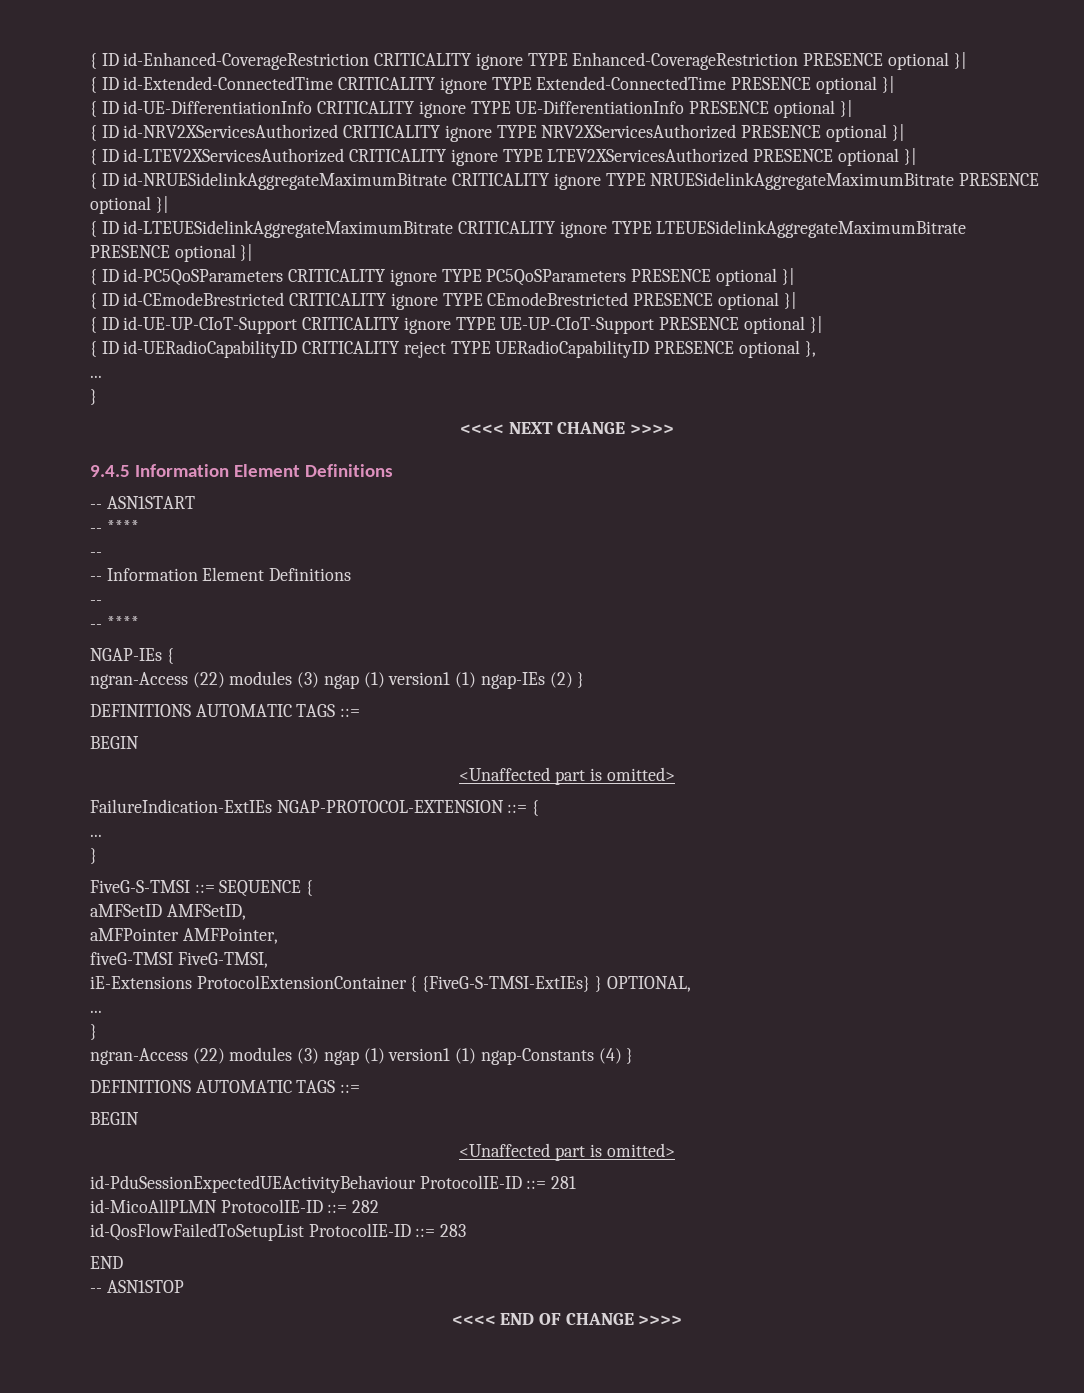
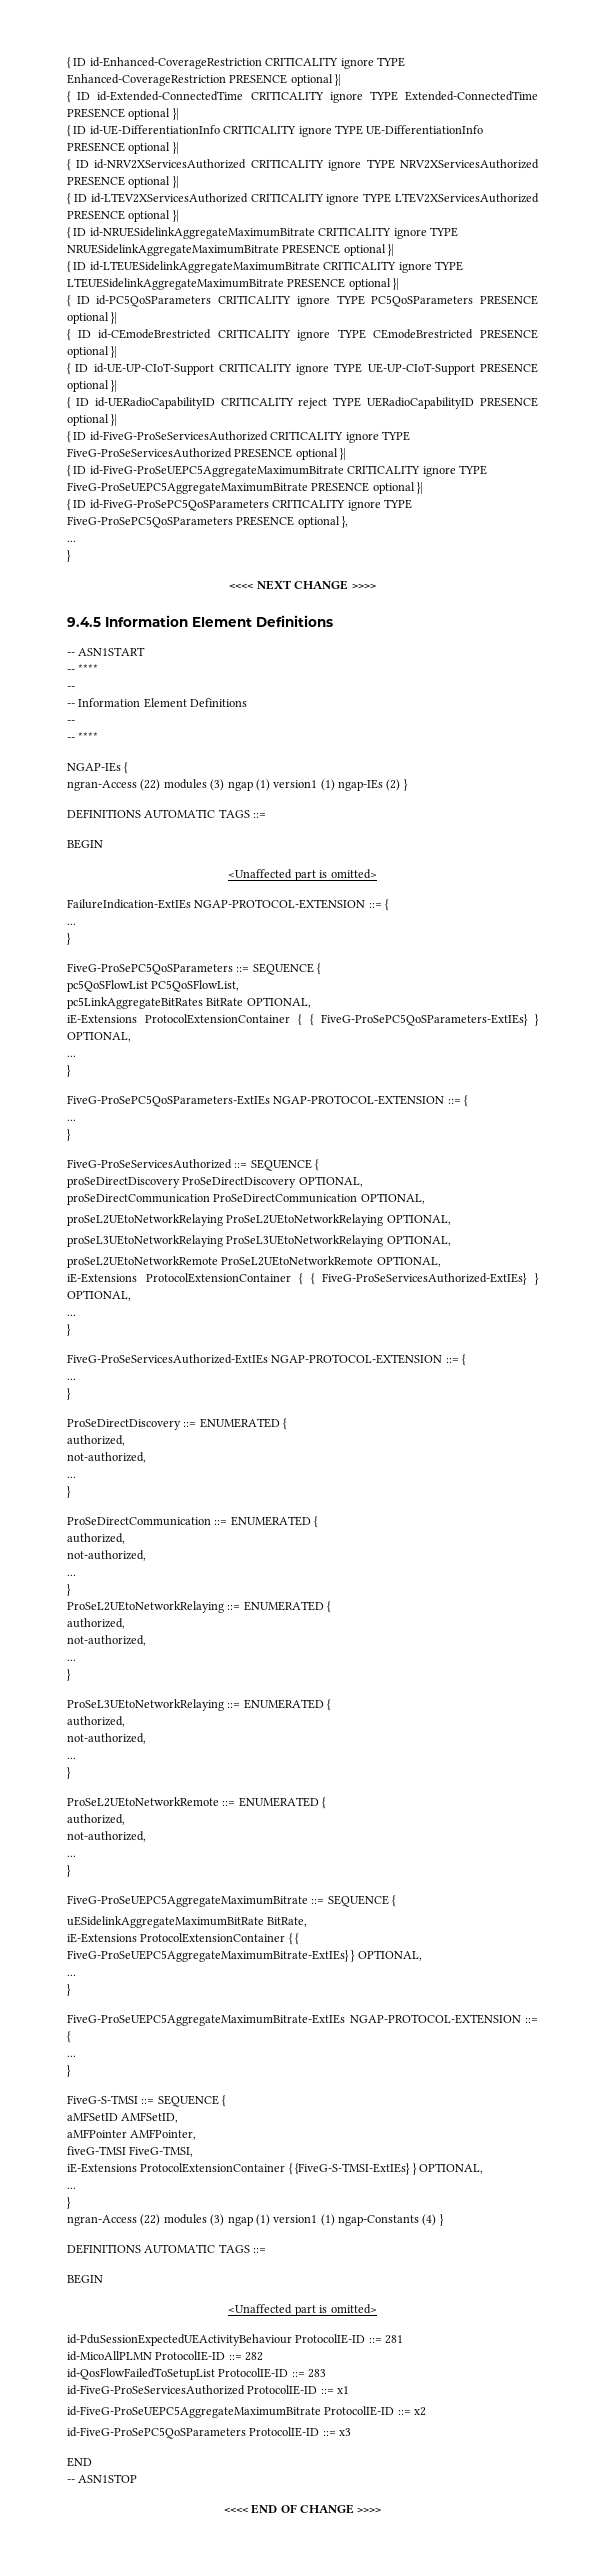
(800, 349) none -> [111,414,118,426] [67,431,410,443] [67,448,347,460] [67,465,487,477] [67,482,424,494] [67,499,412,511] [67,516,340,528] }| // { ID id-FiveG-ProSeServicesAuthorized CRITICALITY ignore TYPE FiveG-ProSeServicesAuthorized PRESENCE optional }| // { ID id-FiveG-ProSeUEPC5AggregateMaximumBitrate CRITICALITY ignore TYPE FiveG-ProSeUEPC5AggregateMaximumBitrate PRESENCE optional }| // { ID id-FiveG-ProSePC5QoSParameters CRITICALITY ignore TYPE FiveG-ProSePC5QoSParameters PRESENCE optional
(97, 856) none -> [67,963,322,975] [67,980,240,992] [67,997,311,1009] [67,1014,539,1026] [67,1031,131,1042] [67,1055,76,1057] [67,1065,71,1077] [67,1095,469,1107] [67,1119,76,1121] [67,1129,71,1141] [67,1159,320,1171] [67,1176,363,1188] [67,1193,425,1205] [67,1214,451,1226] [67,1235,451,1247] [67,1256,441,1268] [67,1273,539,1285] [67,1290,131,1301] [67,1314,76,1316] [67,1324,71,1336] [67,1354,467,1366] [67,1378,76,1380] [67,1388,71,1400] [67,1418,288,1430] [67,1435,125,1446] [67,1452,146,1463] [67,1476,76,1478] [67,1486,71,1498] [67,1516,319,1528] [67,1533,125,1544] [67,1550,146,1561] [67,1574,76,1576] [67,1584,71,1596] [67,1601,332,1613] [67,1618,125,1629] [67,1635,146,1646] [67,1659,76,1661] [67,1669,71,1681] [67,1699,332,1711] [67,1716,125,1727] [67,1733,146,1744] [67,1757,76,1759] [67,1767,71,1779] [67,1797,327,1809] [67,1814,125,1825] [67,1831,146,1842] [67,1855,76,1857] [67,1865,71,1877] [67,1895,397,1907] [67,1916,308,1928] [67,1933,300,1945] [67,1950,422,1962] [67,1974,76,1976] [67,1984,71,1996] [67,2014,538,2026] [67,2031,71,2043] [67,2055,76,2057] [67,2065,71,2077] // FiveG-ProSePC5QoSParameters ::= SEQUENCE { // pc5QoSFlowList PC5QoSFlowList, // pc5LinkAggregateBitRates BitRate OPTIONAL, // iE-Extensions ProtocolExtensionContainer { { FiveG-ProSePC5QoSParameters-ExtIEs} } OPTIONAL, // ... // } // FiveG-ProSePC5QoSParameters-ExtIEs NGAP-PROTOCOL-EXTENSION ::= { // ... // } // FiveG-ProSeServicesAuthorized ::= SEQUENCE { // proSeDirectDiscovery ProSeDirectDiscovery OPTIONAL, // proSeDirectCommunication ProSeDirectCommunication OPTIONAL, // proSeL2UEtoNetworkRelaying ProSeL2UEtoNetworkRelaying OPTIONAL, // proSeL3UEtoNetworkRelaying ProSeL3UEtoNetworkRelaying OPTIONAL, // proSeL2UEtoNetworkRemote ProSeL2UEtoNetworkRemote OPTIONAL, // iE-Extensions ProtocolExtensionContainer { { FiveG-ProSeServicesAuthorized-ExtIEs} } OPTIONAL, // ... // } // FiveG-ProSeServicesAuthorized-ExtIEs NGAP-PROTOCOL-EXTENSION ::= { // ... // } // ProSeDirectDiscovery ::= ENUMERATED { // authorized, // not-authorized, // ... // } // ProSeDirectCommunication ::= ENUMERATED { // authorized, // not-authorized, // ... // } // ProSeL2UEtoNetworkRelaying ::= ENUMERATED { // authorized, // not-authorized, // ... // } // ProSeL3UEtoNetworkRelaying ::= ENUMERATED { // authorized, // not-authorized, // ... // } // ProSeL2UEtoNetworkRemote ::= ENUMERATED { // authorized, // not-authorized, // ... // } // FiveG-ProSeUEPC5AggregateMaximumBitrate ::= SEQUENCE { // uESidelinkAggregateMaximumBitRate BitRate, // iE-Extensions ProtocolExtensionContainer { { FiveG-ProSeUEPC5AggregateMaximumBitrate-ExtIEs} } OPTIONAL, // ... // } // FiveG-ProSeUEPC5AggregateMaximumBitrate-ExtIEs NGAP-PROTOCOL-EXTENSION ::= { // ... // }
(467, 1230) none -> [67,2385,350,2395] [67,2406,427,2418] [67,2427,352,2439] // id-FiveG-ProSeServicesAuthorized ProtocolIE-ID ::= x1 // id-FiveG-ProSeUEPC5AggregateMaximumBitrate ProtocolIE-ID ::= x2 // id-FiveG-ProSePC5QoSParameters ProtocolIE-ID ::= x3

